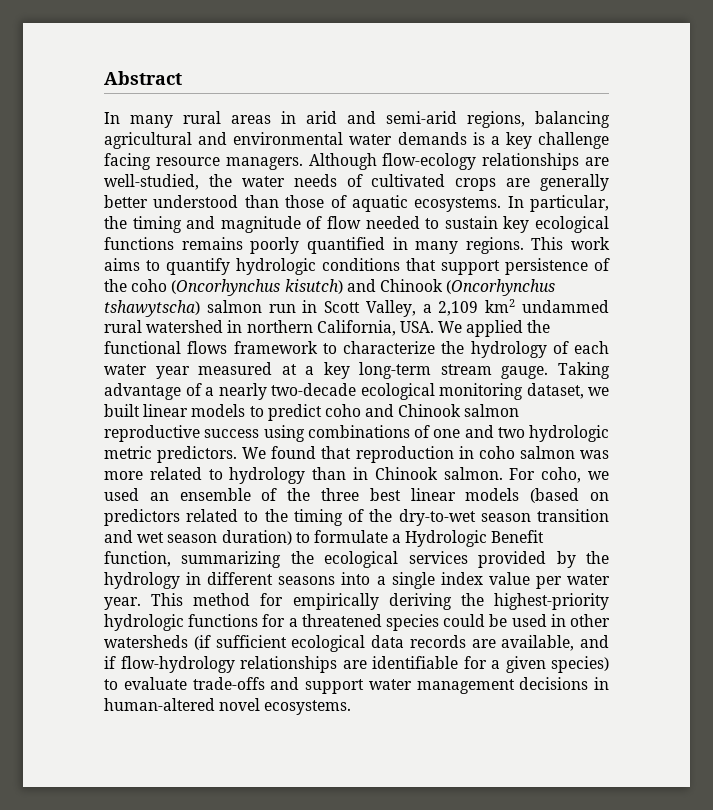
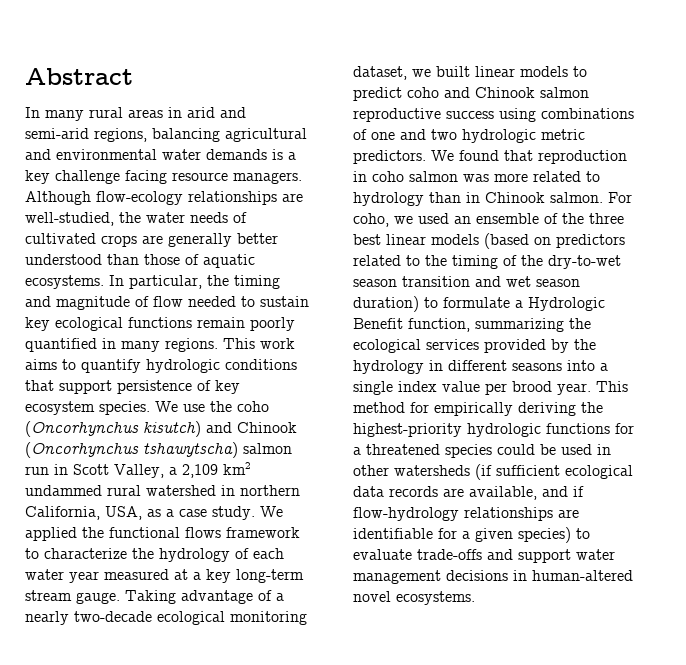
[181,237,243,250] remains -> [197,317,245,328] remain
(610, 264) none -> [215,380,240,394] [25,401,205,415] key ecosystem species. We use
[399,321,434,333] USA. -> [105,506,255,520] USA, as a case study.
[567,574,611,585] water -> [512,381,552,392] brood

